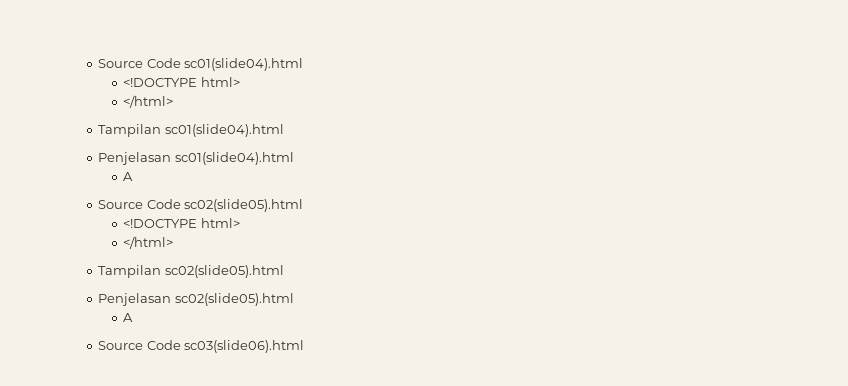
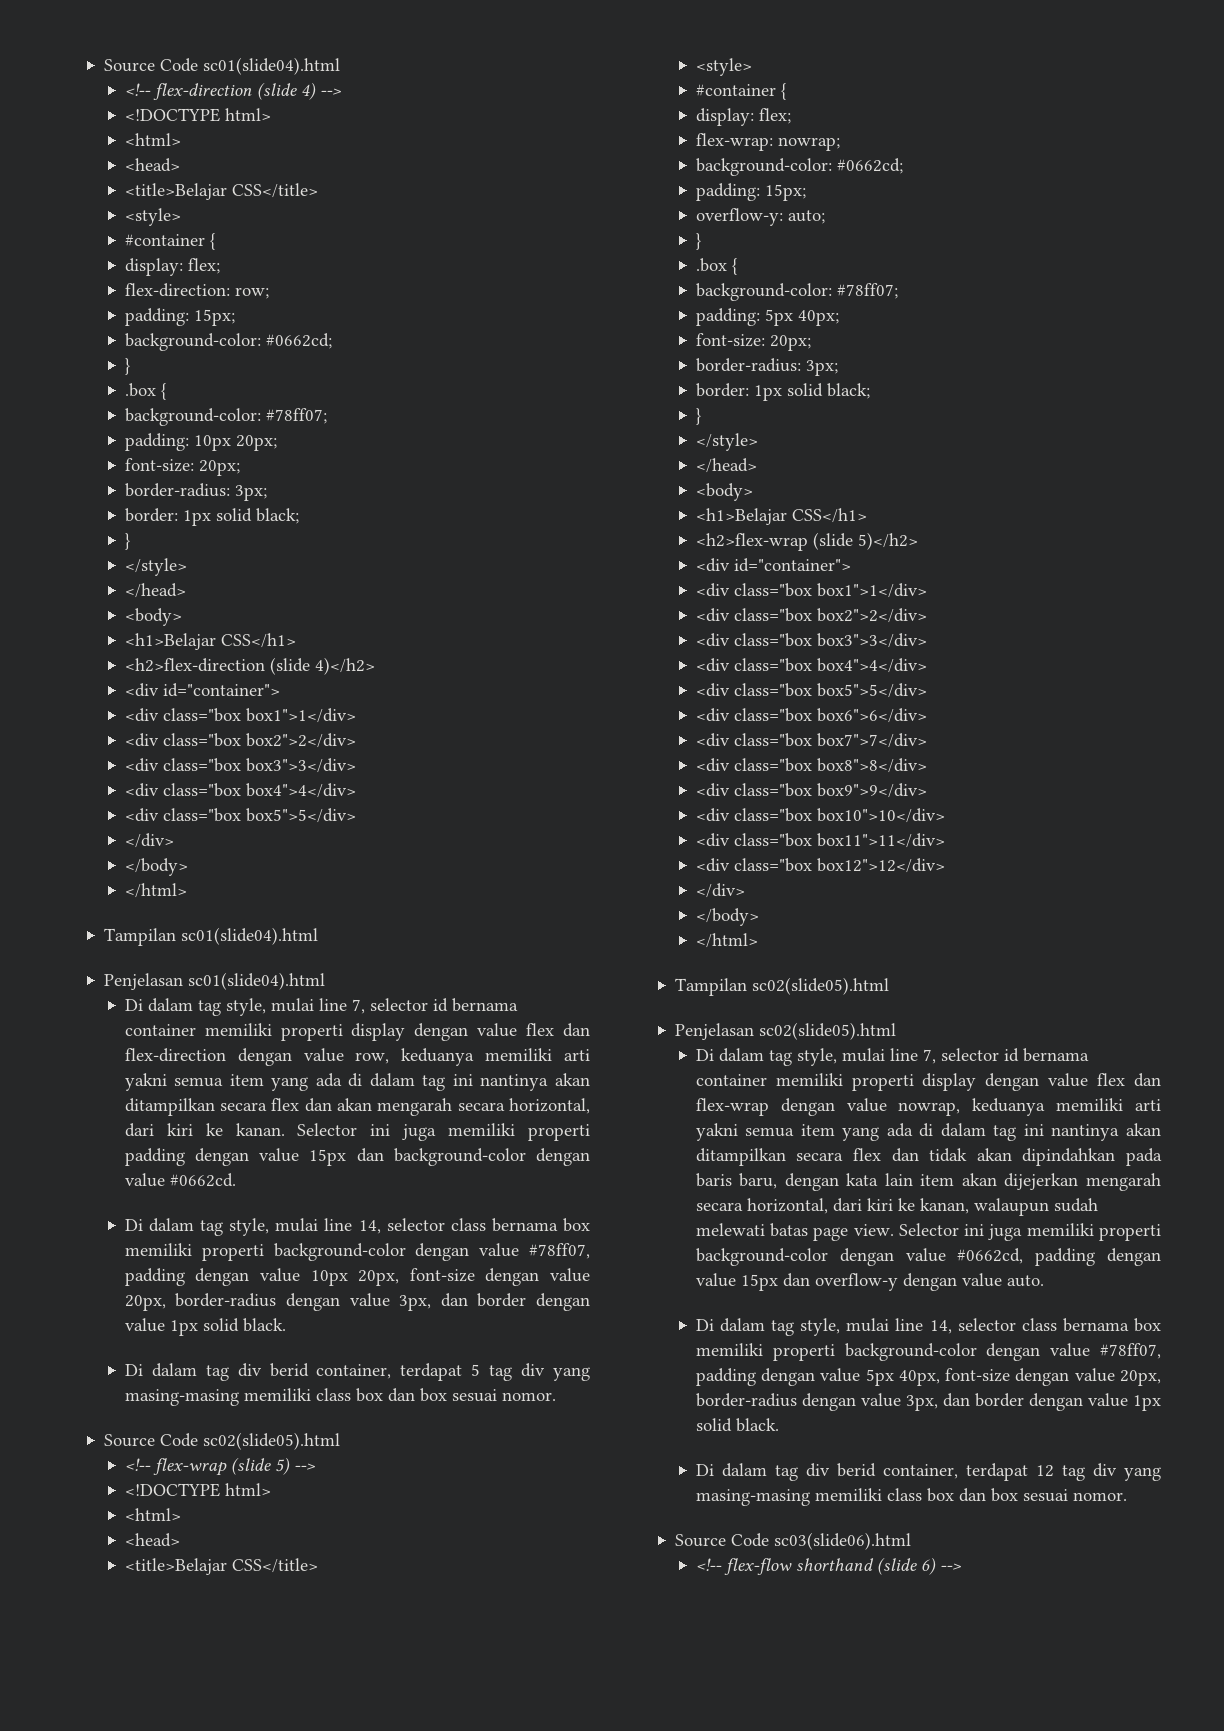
[123,77,240,87] <!DOCTYPE html> -> [124,82,341,100] [124,108,271,122] [124,133,181,146] [124,158,180,172] [124,183,318,200] [124,208,181,226] [124,233,215,250] [124,258,220,276] [124,283,269,299] [124,308,235,326] [124,333,332,351] [124,358,130,375] [124,383,166,400] [124,408,327,426] [124,433,277,451] [124,458,240,476] [124,483,267,501] [124,508,299,526] [124,533,130,550] [124,558,187,576] [124,583,186,598] [124,608,182,626] [124,633,296,650] [124,657,375,675] [124,683,280,697] [124,708,356,723] [124,733,356,748] [124,758,356,773] [124,783,356,798] [124,808,356,823] [124,833,174,848] [124,858,188,876] <!-- flex-direction (slide 4) --> // <!DOCTYPE html> // <html> // <head> // <title>Belajar CSS</title> // <style> // #container { // display: flex; // flex-direction: row; // padding: 15px; // background-color: #0662cd; // } // .box { // background-color: #78ff07; // padding: 10px 20px; // font-size: 20px; // border-radius: 3px; // border: 1px solid black; // } // </style> // </head> // <body> // <h1>Belajar CSS</h1> // <h2>flex-direction (slide 4)</h2> // <div id="container"> // <div class="box box1">1</div> // <div class="box box2">2</div> // <div class="box box3">3</div> // <div class="box box4">4</div> // <div class="box box5">5</div> // </div> // </body>
[123,172,134,181] [98,199,304,212] [123,218,240,228] A // Source Code sc02(slide05).html // <!DOCTYPE html> -> [124,998,518,1016] [124,1023,590,1041] [124,1048,590,1066] [124,1073,591,1091] [124,1098,590,1116] [124,1123,590,1141] [124,1148,590,1166] [124,1173,236,1187] [124,1218,590,1236] [124,1243,590,1261] [124,1268,590,1286] [124,1293,590,1311] [124,1318,286,1336] [124,1363,590,1381] [124,1388,556,1406] [104,1432,341,1450] [124,1457,315,1476] [124,1483,271,1497] [124,1508,181,1521] [124,1533,180,1547] [124,1558,318,1575] [695,58,752,76] [695,83,786,100] [695,108,791,126] [695,133,840,151] [695,158,903,176] [695,183,806,201] [695,208,825,226] [695,233,701,250] [695,258,737,275] [695,283,898,301] [695,308,839,326] [695,333,811,351] [695,358,838,376] [695,383,870,401] [695,408,701,425] [695,433,758,451] [695,458,757,473] [695,483,753,501] [695,508,867,525] [695,532,918,551] [695,558,851,572] [695,583,927,598] [695,608,927,623] [695,633,927,648] [695,658,927,673] [695,683,927,698] [695,708,927,723] [695,733,927,748] [695,758,927,773] [695,783,927,798] [695,808,945,823] [695,833,945,848] [695,858,945,873] [695,883,745,898] [695,908,759,926] Di dalam tag style, mulai line 7, selector id bernama container memiliki properti display dengan value flex dan flex-direction dengan value row, keduanya memiliki arti yakni semua item yang ada di dalam tag ini nantinya akan ditampilkan secara flex dan akan mengarah secara horizontal, dari kiri ke kanan. Selector ini juga memiliki properti padding dengan value 15px dan background-color dengan value #0662cd. // Di dalam tag style, mulai line 14, selector class bernama box memiliki properti background-color dengan value #78ff07, padding dengan value 10px 20px, font-size dengan value 20px, border-radius dengan value 3px, dan border dengan value 1px solid black. // Di dalam tag div berid container, terdapat 5 tag div yang masing-masing memiliki class box dan box sesuai nomor. // Source Code sc02(slide05).html // <!-- flex-wrap (slide 5) --> // <!DOCTYPE html> // <html> // <head> // <title>Belajar CSS</title> // <style> // #container { // display: flex; // flex-wrap: nowrap; // background-color: #0662cd; // padding: 15px; // overflow-y: auto; // } // .box { // background-color: #78ff07; // padding: 5px 40px; // font-size: 20px; // border-radius: 3px; // border: 1px solid black; // } // </style> // </head> // <body> // <h1>Belajar CSS</h1> // <h2>flex-wrap (slide 5)</h2> // <div id="container"> // <div class="box box1">1</div> // <div class="box box2">2</div> // <div class="box box3">3</div> // <div class="box box4">4</div> // <div class="box box5">5</div> // <div class="box box6">6</div> // <div class="box box7">7</div> // <div class="box box8">8</div> // <div class="box box9">9</div> // <div class="box box10">10</div> // <div class="box box11">11</div> // <div class="box box12">12</div> // </div> // </body>
[123,313,134,322] [98,340,305,353] A // Source Code sc03(slide06).html -> [695,1048,1089,1066] [695,1073,1161,1091] [695,1098,1161,1116] [695,1123,1161,1141] [695,1148,1162,1166] [695,1173,1161,1191] [695,1198,1098,1216] [695,1223,1161,1241] [695,1248,1161,1266] [695,1273,1044,1291] [695,1318,1161,1336] [695,1343,1161,1361] [695,1368,1161,1386] [695,1393,1161,1411] [695,1418,779,1432] [695,1463,1161,1481] [695,1488,1127,1506] [675,1532,912,1550] [695,1557,961,1575] Di dalam tag style, mulai line 7, selector id bernama container memiliki properti display dengan value flex dan flex-wrap dengan value nowrap, keduanya memiliki arti yakni semua item yang ada di dalam tag ini nantinya akan ditampilkan secara flex dan tidak akan dipindahkan pada baris baru, dengan kata lain item akan dijejerkan mengarah secara horizontal, dari kiri ke kanan, walaupun sudah melewati batas page view. Selector ini juga memiliki properti background-color dengan value #0662cd, padding dengan value 15px dan overflow-y dengan value auto. // Di dalam tag style, mulai line 14, selector class bernama box memiliki properti background-color dengan value #78ff07, padding dengan value 5px 40px, font-size dengan value 20px, border-radius dengan value 3px, dan border dengan value 1px solid black. // Di dalam tag div berid container, terdapat 12 tag div yang masing-masing memiliki class box dan box sesuai nomor. // Source Code sc03(slide06).html // <!-- flex-flow shorthand (slide 6) -->

